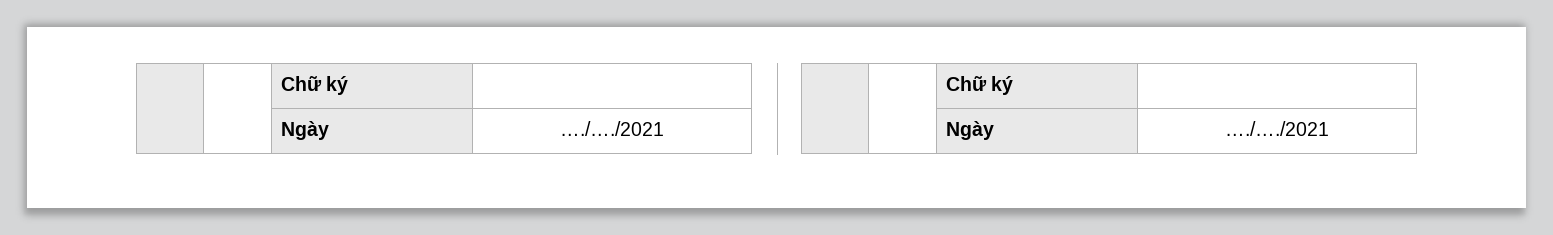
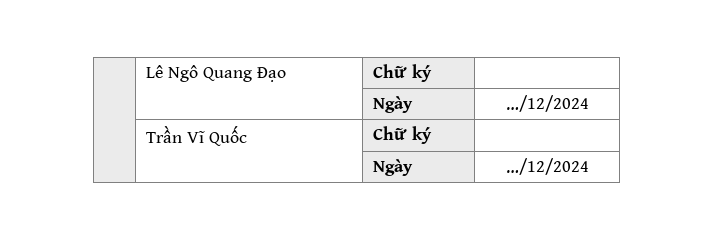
[280,76,349,95] [280,121,329,140] [560,121,664,136] [945,76,1014,95] [945,121,994,140] [1225,121,1329,136] | | Chữ ký | // | | Ngày | …./…./2021 // | | Chữ ký | // | | Ngày | …./…./2021 -> [146,65,286,82] [373,64,433,82] [373,96,414,113] [505,95,589,112] [146,125,247,146] [373,126,433,144] [373,159,414,176] [505,158,589,175] | Lê Ngô Quang Đạo | Chữ ký | // | | Ngày | …/12/2024 // | Trần Vĩ Quốc | Chữ ký | // | | Ngày | …/12/2024

